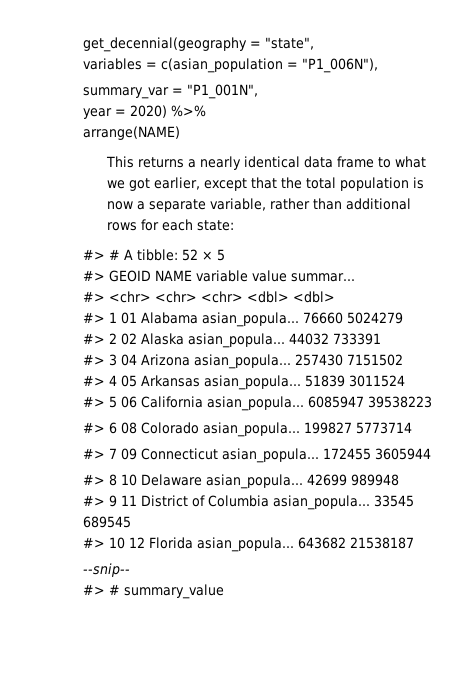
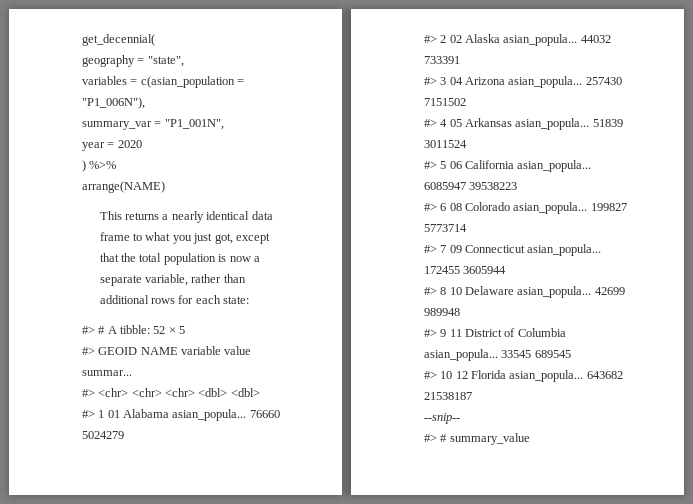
[83,37,248,52] get_decennial(geography -> [81,34,155,46] [81,55,135,67] get_decennial( // geography
[130,105,168,118] 2020) -> [117,140,142,148] [81,160,86,172] 2020 // )
[106,177,200,191] we got earlier, -> [172,233,233,244] you just got,

